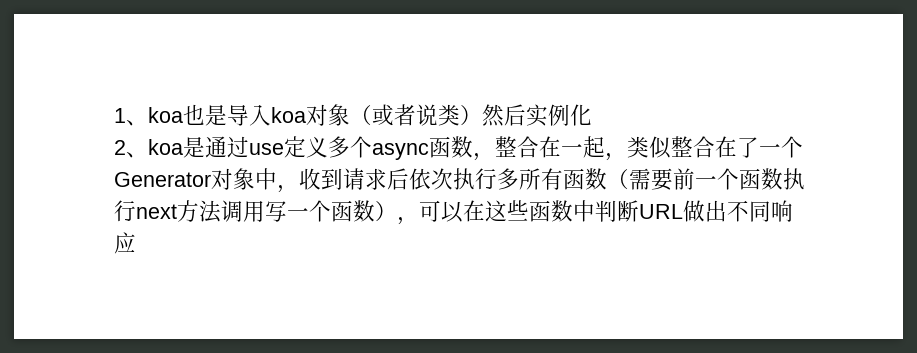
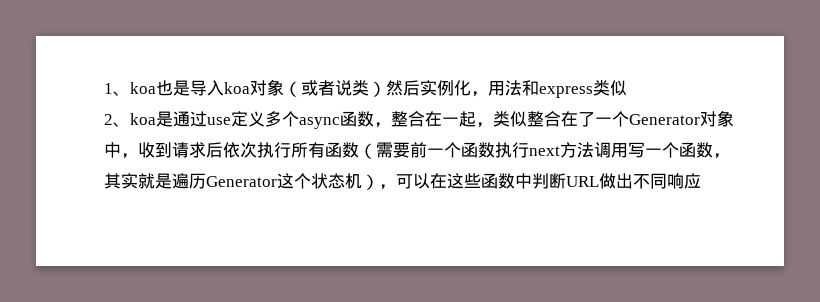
(592, 115) none -> [471,80,627,98] ，用法和express类似
[497,168,519,190] 多 -> (291, 150) none
(375, 211) none -> [713,153,730,159] [104,173,362,189] ，其实就是遍历Generator这个状态机

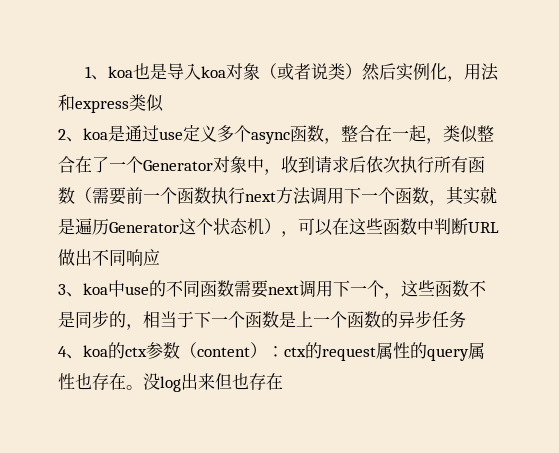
[628,142,645,158] 写 -> [344,187,361,204] 下
(701, 181) none -> [58,280,486,299] [58,310,466,330] [58,342,485,361] [58,373,283,392] // 3、koa中use的不同函数需要next调用下一个，这些函数不是同步的，相当于下一个函数是上一个函数的异步任务 // 4、koa的ctx参数（content）：ctx的request属性的query属性也存在。没log出来但也存在

